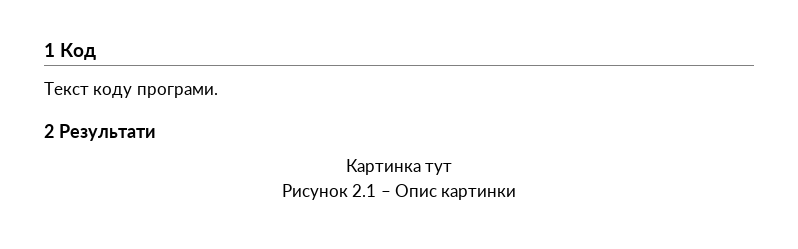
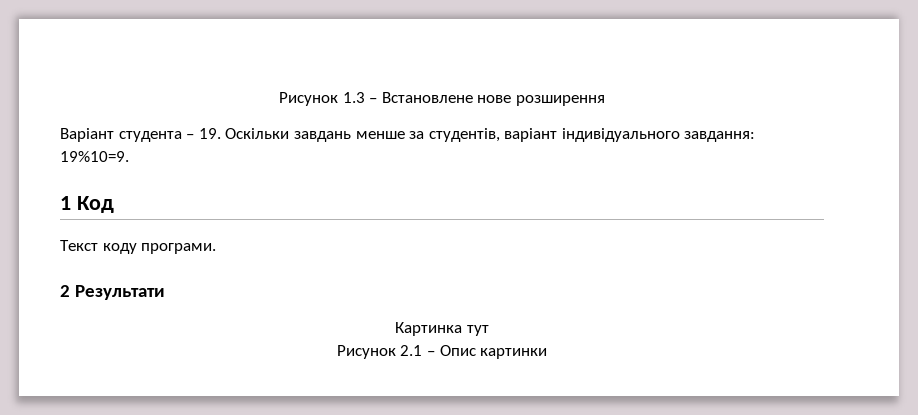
(44, 50) none -> [279,92,605,106] [60,128,756,142] [60,151,129,162] Рисунок 1.3 – Встановлене нове розширення // Варіант студента – 19. Оскільки завдань менше за студентів, варіант індивідуального завдання: 19%10=9. //

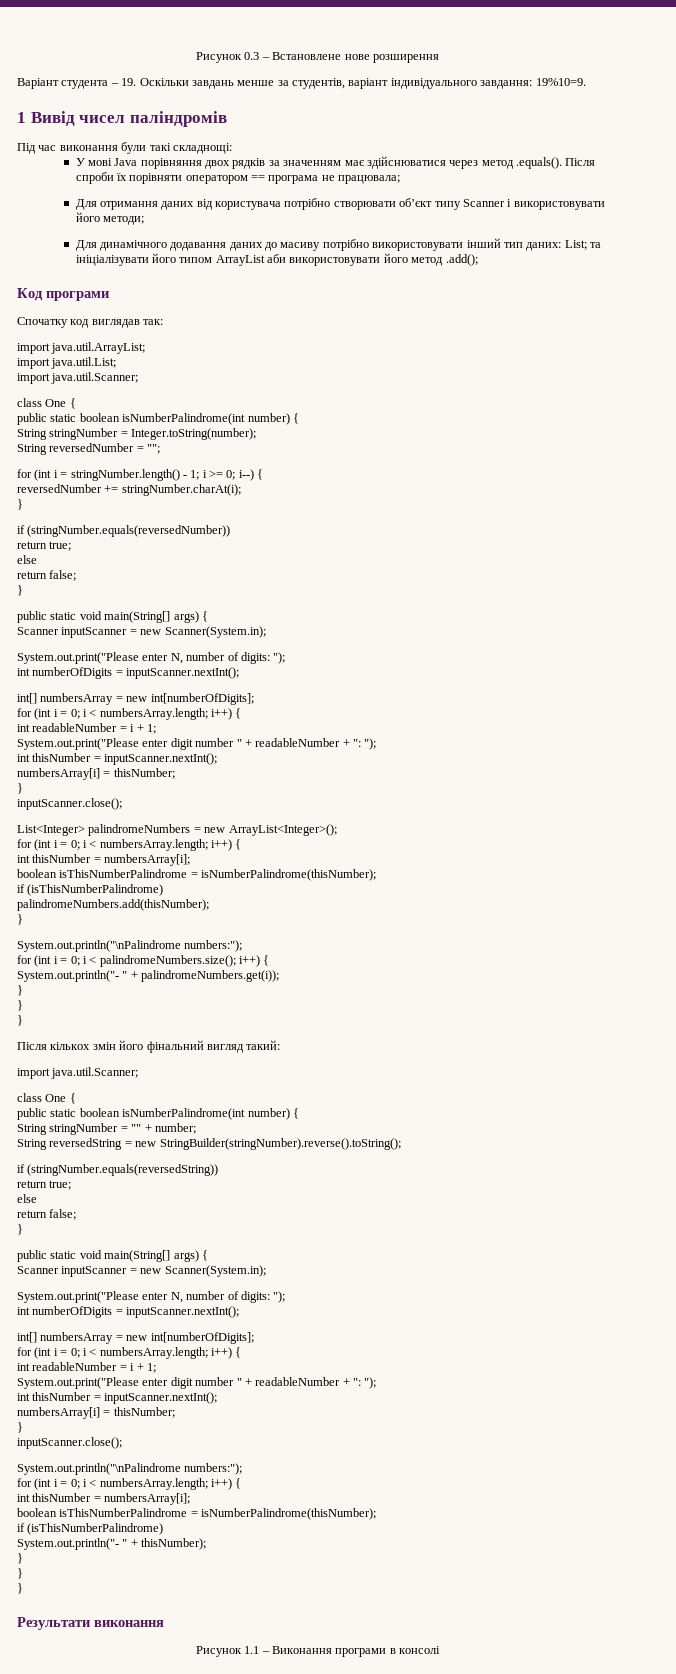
[279,92,365,106] Рисунок 1.3 -> [196,52,260,63] Рисунок 0.3
[76,196,114,213] [60,240,217,254] [60,285,70,297] Код // Текст коду програми. // 2 -> [30,111,227,127] [17,142,232,154] [75,156,596,169] [75,172,401,184] [75,198,605,210] [75,212,144,225] [75,238,602,251] [75,253,478,266] [17,288,109,301] [17,317,164,328] [17,342,146,354] [17,357,117,369] [17,372,139,384] [17,398,76,409] [17,413,299,425] [17,428,257,440] [17,443,161,455] [17,469,264,481] [17,484,241,496] [17,499,23,510] [17,525,231,537] [17,541,72,551] [17,555,37,564] [17,570,77,581] [17,585,23,596] [17,611,208,623] [17,626,266,638] [17,652,286,664] [17,667,240,679] [17,693,254,705] [17,708,242,720] [17,723,156,734] [17,738,377,750] [17,753,218,765] [17,768,175,780] [17,783,23,794] [17,798,122,810] [17,824,337,836] [17,839,242,851] [17,854,191,866] [17,869,377,881] [17,884,164,896] [17,899,209,911] [17,914,23,925] [17,940,243,952] [17,955,270,967] [17,970,280,982] [17,985,23,996] [17,1000,23,1011] [17,1015,23,1026] [17,1040,281,1053] [17,1067,139,1079] [17,1093,76,1104] [17,1108,299,1120] [17,1123,196,1135] [17,1138,401,1150] [17,1164,219,1176] [17,1180,72,1190] [17,1194,37,1203] [17,1209,77,1220] [17,1224,23,1235] [17,1250,208,1262] [17,1265,266,1277] [17,1291,286,1303] [17,1306,240,1318] [17,1332,254,1344] [17,1347,242,1359] [17,1362,156,1373] [17,1377,377,1389] [17,1392,218,1404] [17,1407,175,1419] [17,1422,23,1433] [17,1437,122,1449] [17,1463,243,1475] [17,1478,242,1490] [17,1493,191,1505] [17,1508,377,1520] [17,1523,164,1535] [17,1538,207,1550] [17,1553,23,1564] [17,1568,23,1579] [17,1583,23,1594] Вивід чисел паліндромів // Під час виконання були такі складнощі: // У мові Java порівняння двох рядків за значенням має здійснюватися через метод .equals(). Після спроби їх порівняти оператором == програма не працювала; // Для отримання даних від користувача потрібно створювати об’єкт типу Scanner і використовувати його методи; // Для динамічного додавання даних до масиву потрібно використовувати інший тип даних: List; та ініціалізувати його типом ArrayList аби використовувати його метод .add(); // Код програми // Спочатку код виглядав так: // import java.util.ArrayList; // import java.util.List; // import java.util.Scanner; // class One { // public static boolean isNumberPalindrome(int number) { // String stringNumber = Integer.toString(number); // String reversedNumber = ""; // for (int i = stringNumber.length() - 1; i >= 0; i--) { // reversedNumber += stringNumber.charAt(i); // } // if (stringNumber.equals(reversedNumber)) // return true; // else // return false; // } // public static void main(String[] args) { // Scanner inputScanner = new Scanner(System.in); // System.out.print("Please enter N, number of digits: "); // int numberOfDigits = inputScanner.nextInt(); // int[] numbersArray = new int[numberOfDigits]; // for (int i = 0; i < numbersArray.length; i++) { // int readableNumber = i + 1; // System.out.print("Please enter digit number " + readableNumber + ": "); // int thisNumber = inputScanner.nextInt(); // numbersArray[i] = thisNumber; // } // inputScanner.close(); // List<Integer> palindromeNumbers = new ArrayList<Integer>(); // for (int i = 0; i < numbersArray.length; i++) { // int thisNumber = numbersArray[i]; // boolean isThisNumberPalindrome = isNumberPalindrome(thisNumber); // if (isThisNumberPalindrome) // palindromeNumbers.add(thisNumber); // } // System.out.println("\nPalindrome numbers:"); // for (int i = 0; i < palindromeNumbers.size(); i++) { // System.out.println("- " + palindromeNumbers.get(i)); // } // } // } // Після кількох змін його фінальний вигляд такий: // import java.util.Scanner; // class One { // public static boolean isNumberPalindrome(int number) { // String stringNumber = "" + number; // String reversedString = new StringBuilder(stringNumber).reverse().toString(); // if (stringNumber.equals(reversedString)) // return true; // else // return false; // } // public static void main(String[] args) { // Scanner inputScanner = new Scanner(System.in); // System.out.print("Please enter N, number of digits: "); // int numberOfDigits = inputScanner.nextInt(); // int[] numbersArray = new int[numberOfDigits]; // for (int i = 0; i < numbersArray.length; i++) { // int readableNumber = i + 1; // System.out.print("Please enter digit number " + readableNumber + ": "); // int thisNumber = inputScanner.nextInt(); // numbersArray[i] = thisNumber; // } // inputScanner.close(); // System.out.println("\nPalindrome numbers:"); // for (int i = 0; i < numbersArray.length; i++) { // int thisNumber = numbersArray[i]; // boolean isThisNumberPalindrome = isNumberPalindrome(thisNumber); // if (isThisNumberPalindrome) // System.out.println("- " + thisNumber); // } // } // } //
[395,322,489,336] [336,345,548,359] // Картинка тут // Рисунок 2.1 – Опис картинки -> [94,1620,164,1627] [195,1646,441,1657] виконання // Рисунок 1.1 – Виконання програми в консолі

